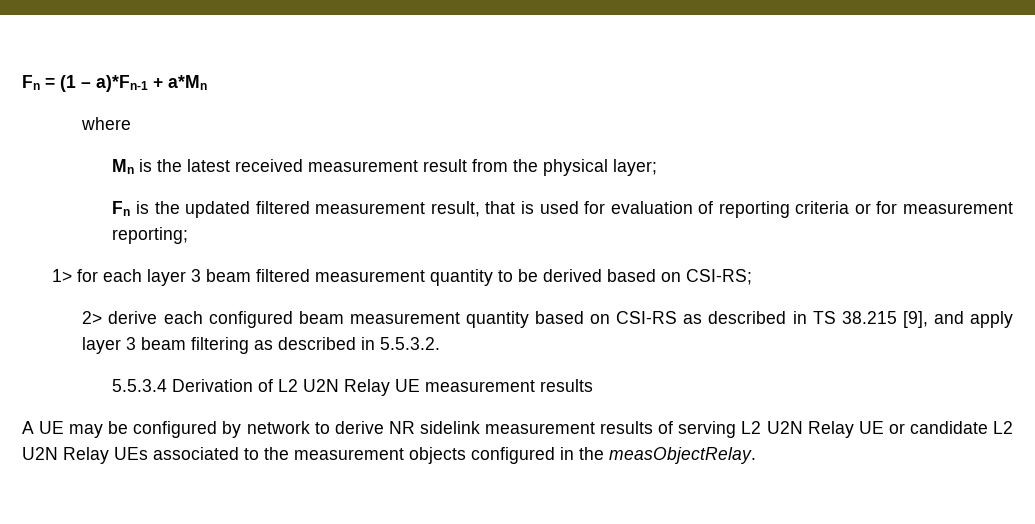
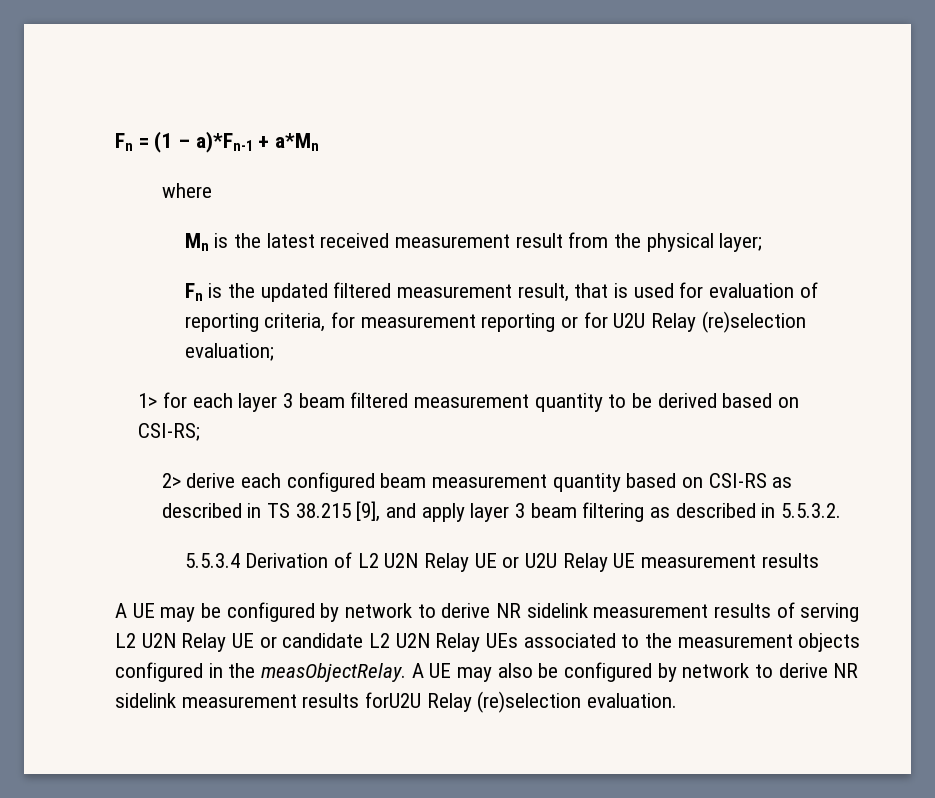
[795,201,1014,214] [112,227,189,244] criteria or for measurement reporting; -> [264,311,806,333] [184,343,274,361] criteria, for measurement reporting or for U2U Relay (re)selection evaluation;
(421, 385) none -> [502,553,636,572] or U2U Relay UE
(756, 455) none -> [411,662,859,682] [115,691,678,713] A UE may also be configured by network to derive NR sidelink measurement results forU2U Relay (re)selection evaluation.

